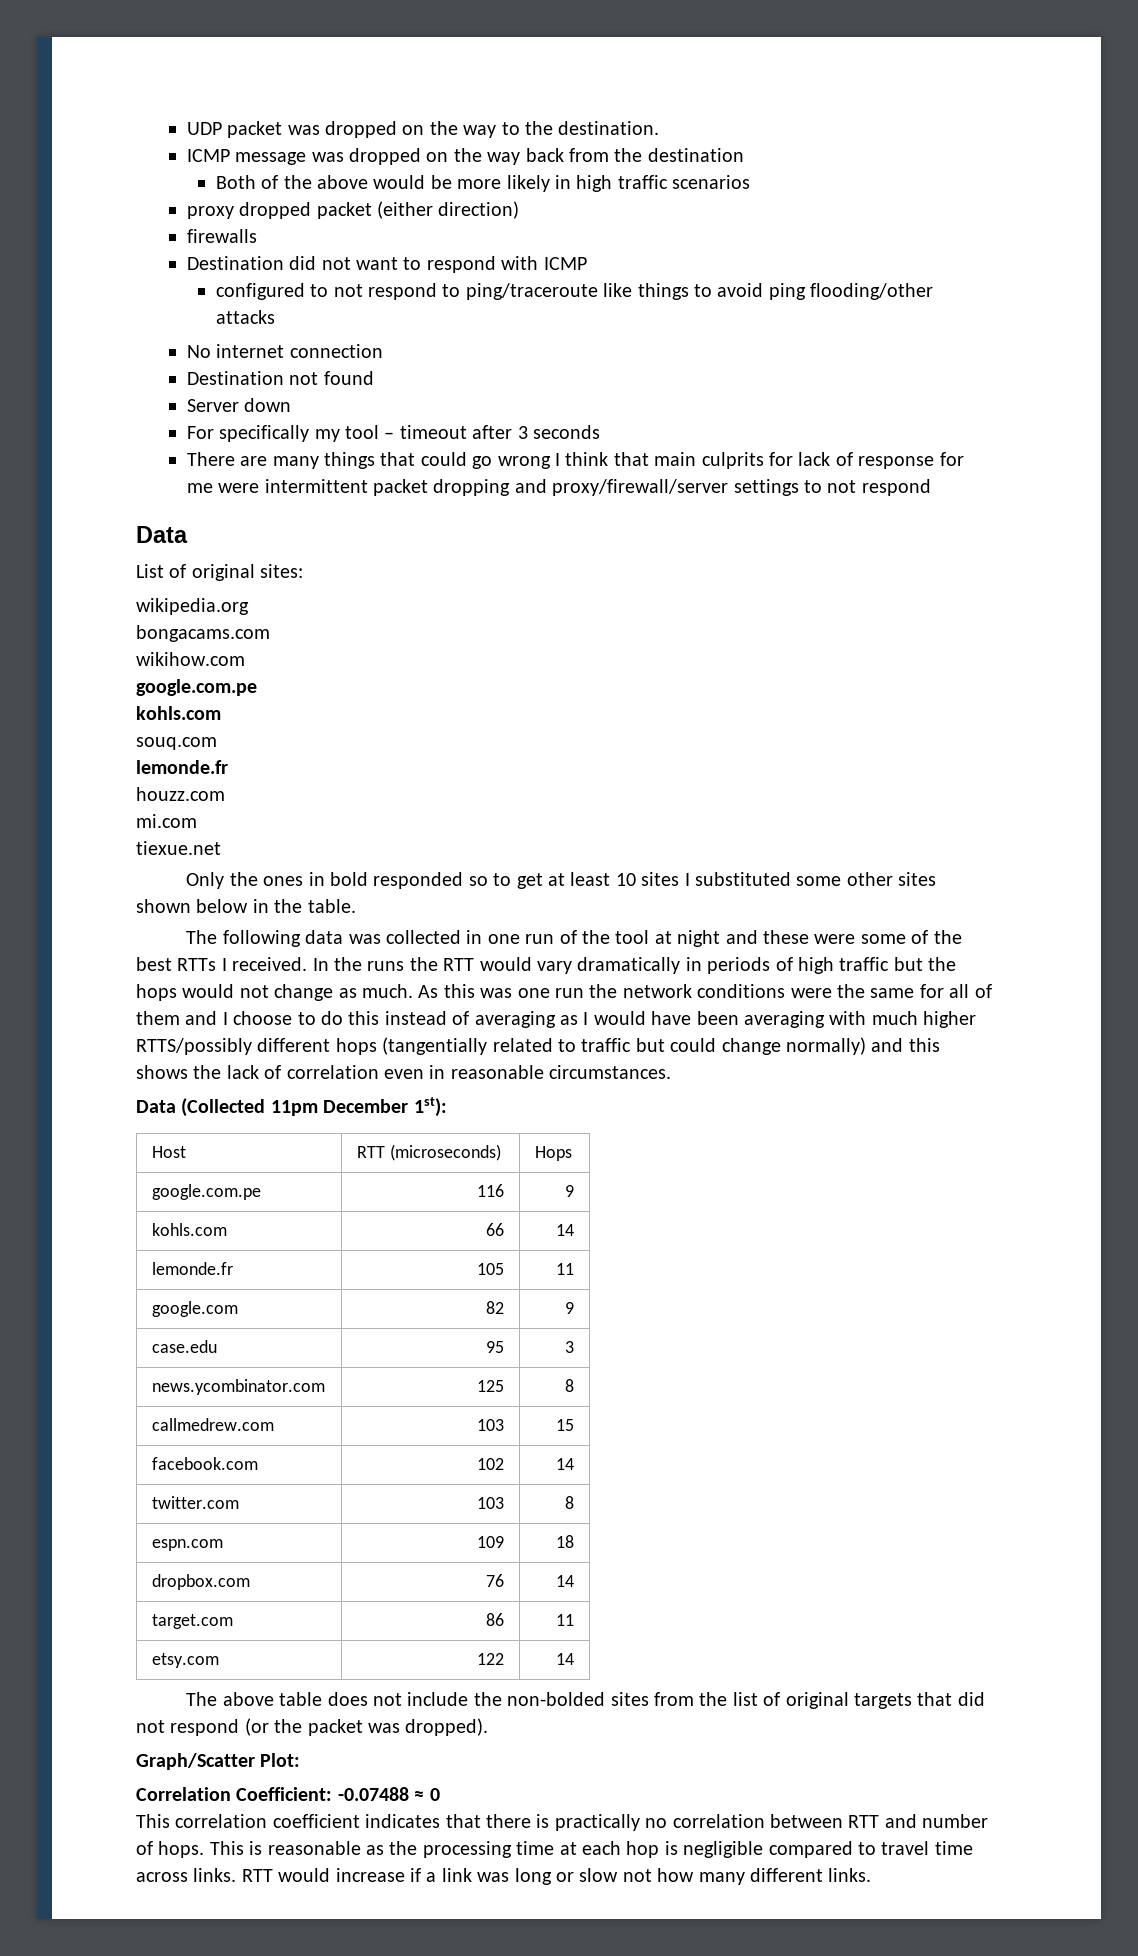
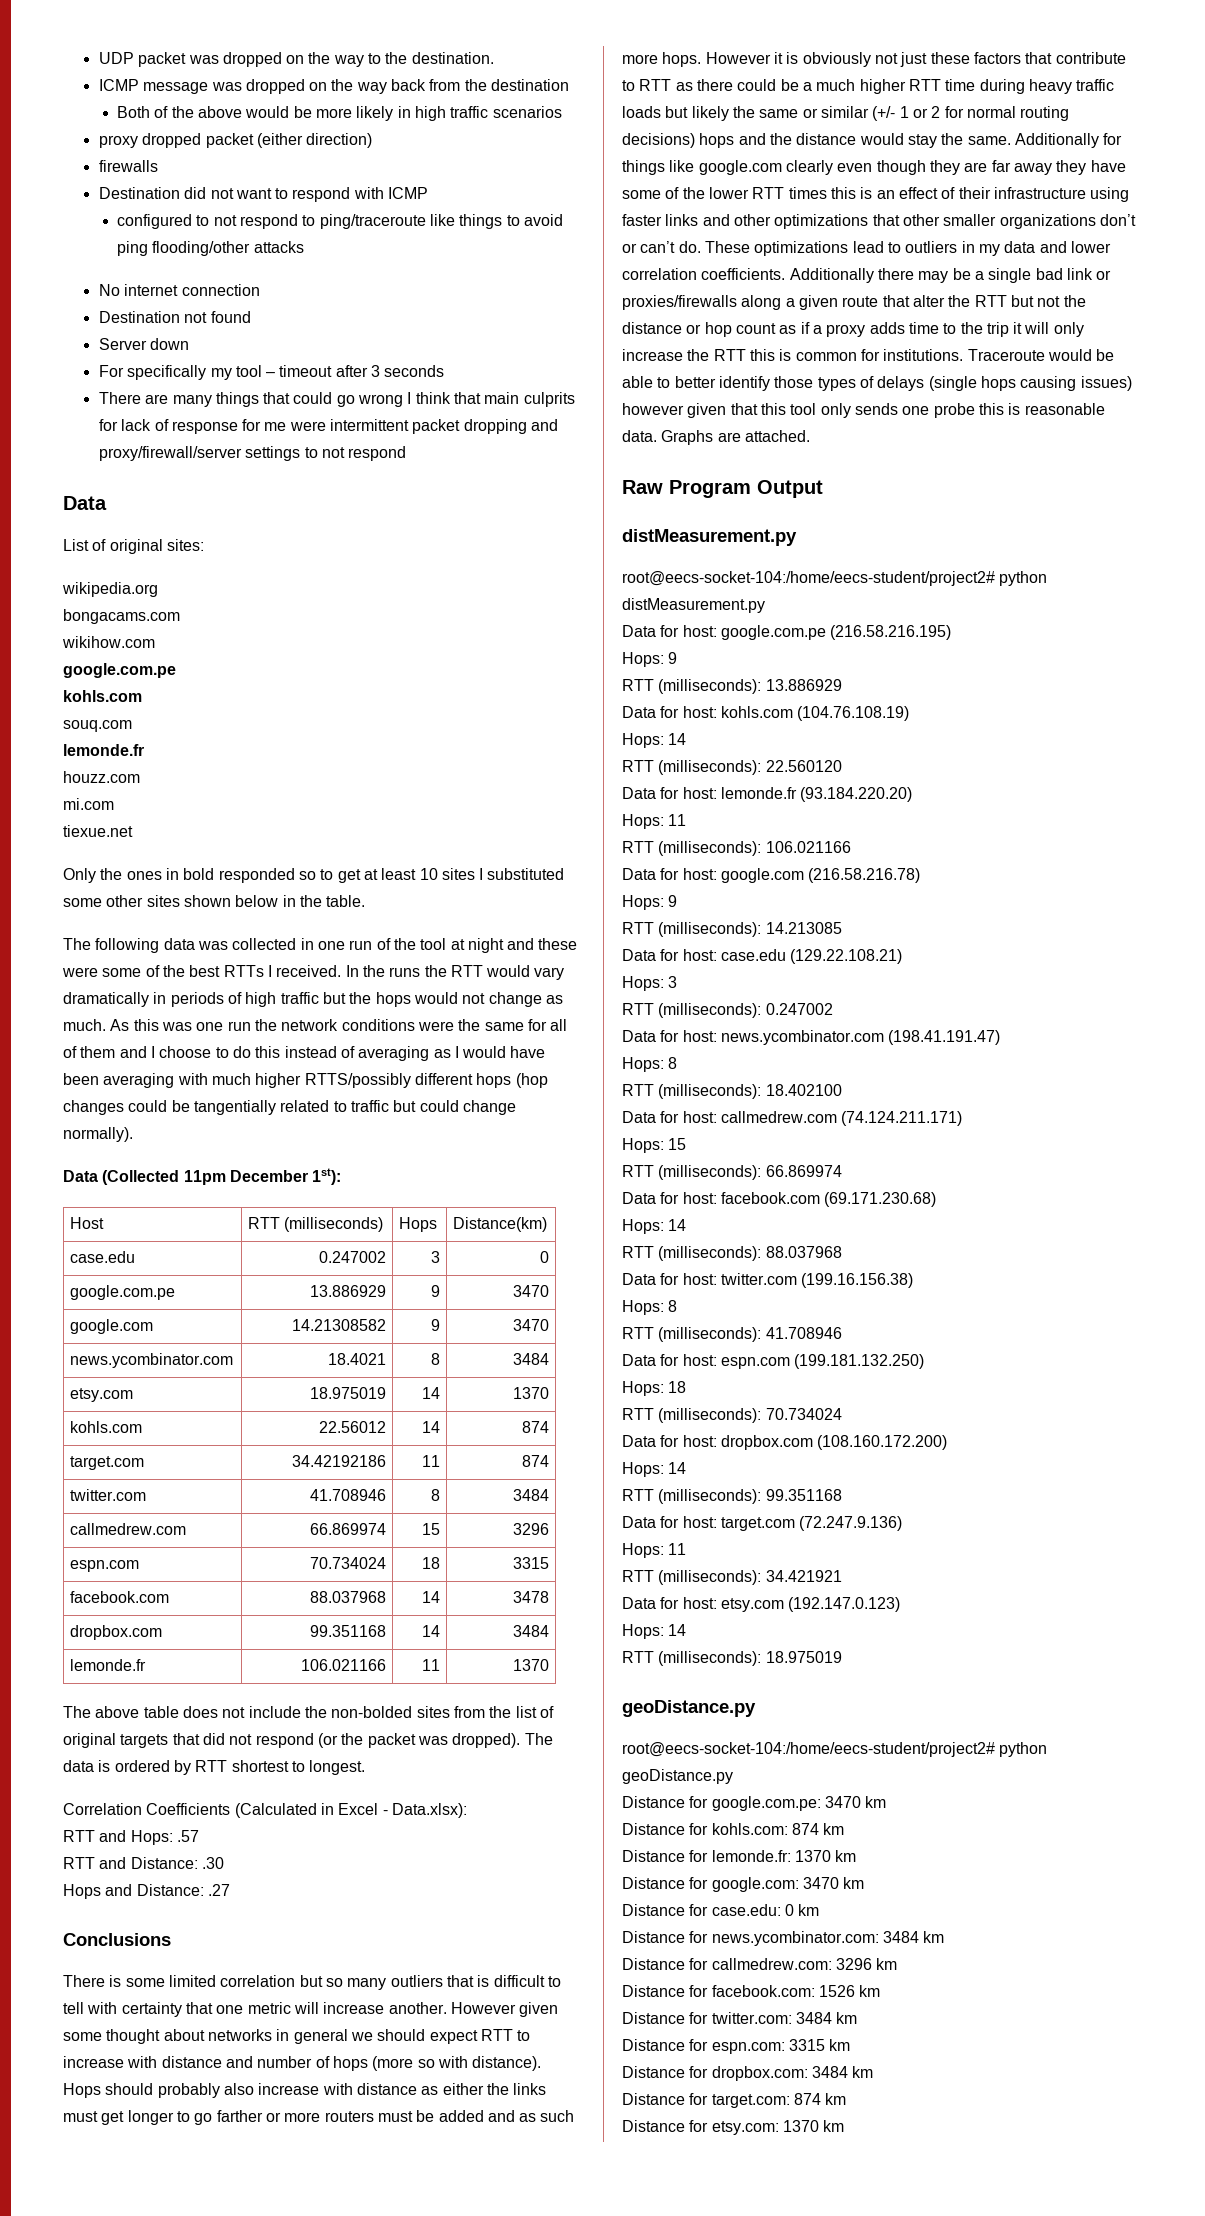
[382,1037,488,1055] (tangentially -> [515,1073,548,1088] [63,1100,276,1115] (hop changes could be tangentially
[785,1037,940,1055] [136,1065,672,1079] normally) and this shows the lack of correlation even in reasonable circumstances. -> [63,1127,133,1142] normally).
[389,1144,501,1161] [534,1146,572,1161] (microseconds) | Hops -> [284,1217,384,1232] [399,1217,438,1232] [453,1217,548,1232] [70,1251,136,1263] [318,1251,386,1263] [430,1251,440,1263] [539,1251,549,1263] (milliseconds) | Hops | Distance(km) // case.edu | 0.247002 | 3 | 0
[477,1184,505,1197] [565,1185,575,1197] 116 | 9 -> [309,1285,386,1297] [430,1285,440,1297] [512,1285,549,1297] [70,1319,154,1334] [291,1319,386,1331] [430,1319,440,1331] [512,1319,549,1331] [70,1353,234,1368] [327,1353,386,1365] [430,1353,440,1365] [512,1353,549,1365] [70,1388,134,1402] [309,1387,386,1399] [421,1387,440,1399] [512,1387,549,1399] 13.886929 | 9 | 3470 // google.com | 14.21308582 | 9 | 3470 // news.ycombinator.com | 18.4021 | 8 | 3484 // etsy.com | 18.975019 | 14 | 1370
[486,1223,505,1236] [556,1224,575,1236] 66 | 14 -> [318,1421,386,1433] [421,1421,440,1433] [521,1421,549,1433] [70,1456,145,1470] [291,1455,386,1467] [421,1455,440,1467] [521,1455,549,1467] [70,1489,147,1501] [309,1489,386,1501] [430,1489,440,1501] [512,1489,549,1501] [70,1523,187,1535] [309,1523,386,1535] [421,1523,440,1535] [512,1523,549,1535] [70,1560,140,1572] [309,1557,386,1569] [421,1557,440,1569] [512,1557,549,1569] [70,1591,170,1603] [309,1591,386,1603] [421,1591,440,1603] [512,1591,549,1603] [70,1625,163,1640] [309,1625,386,1637] [421,1625,440,1637] [512,1625,549,1637] 22.56012 | 14 | 874 // target.com | 34.42192186 | 11 | 874 // twitter.com | 41.708946 | 8 | 3484 // callmedrew.com | 66.869974 | 15 | 3296 // espn.com | 70.734024 | 18 | 3315 // facebook.com | 88.037968 | 14 | 3478 // dropbox.com | 99.351168 | 14 | 3484
[477,1263,505,1275] [556,1263,575,1275] [151,1301,238,1317] [486,1301,505,1314] [565,1302,575,1314] [151,1340,217,1353] [486,1341,505,1353] [565,1341,575,1353] [151,1379,325,1395] [477,1380,505,1392] [565,1379,575,1392] [151,1418,274,1431] [477,1419,505,1431] [556,1419,575,1431] [151,1457,258,1470] [477,1458,505,1470] [556,1458,575,1470] [151,1496,239,1509] [477,1497,505,1509] [565,1496,575,1509] [151,1539,223,1551] [477,1536,505,1548] [556,1535,575,1548] [151,1574,250,1590] [486,1574,505,1587] [556,1575,575,1587] [151,1614,233,1629] [486,1613,505,1626] [556,1614,575,1626] [151,1653,219,1668] [477,1653,505,1665] [556,1653,575,1665] 105 | 11 // google.com | 82 | 9 // case.edu | 95 | 3 // news.ycombinator.com | 125 | 8 // callmedrew.com | 103 | 15 // facebook.com | 102 | 14 // twitter.com | 103 | 8 // espn.com | 109 | 18 // dropbox.com | 76 | 14 // target.com | 86 | 11 // etsy.com | 122 | 14 -> [300,1659,386,1671] [421,1659,440,1671] [512,1659,549,1671] 106.021166 | 11 | 1370
[136,1753,301,1770] [136,1787,440,1801] [136,1814,989,1831] [136,1841,973,1858] [136,1868,872,1885] // Graph/Scatter Plot: // Correlation Coefficient: -0.07488 ≈ 0 // This correlation coefficient indicates that there is practically no correlation between RTT and number of hops. This is reasonable as the processing time at each hop is negligible compared to travel time across links. RTT would increase if a link was long or slow not how many different links. -> [524,1733,553,1745] [63,1760,366,1775] [63,1803,467,1818] [63,1830,199,1845] [63,1857,224,1869] [63,1884,230,1899] [63,1933,171,1946] [63,1975,561,1990] [63,2002,559,2017] [63,2029,531,2044] [63,2056,542,2071] [63,2083,547,2098] [63,2110,575,2125] [622,52,1126,67] [622,79,1115,94] [622,106,1070,121] [622,133,1123,148] [622,160,1126,175] [622,187,1130,202] [622,214,1136,229] [622,241,1111,256] [622,268,1112,283] [622,295,1086,310] [622,322,1084,337] [622,349,1115,361] [622,376,1132,391] [622,403,1105,418] [622,430,810,445] [622,480,823,498] [622,529,797,546] [622,571,1048,586] [622,598,765,613] [622,625,952,640] [622,652,678,667] [622,679,842,694] [622,706,910,721] [622,733,687,748] [622,760,842,775] [622,787,913,802] [622,814,687,829] [622,841,851,856] [622,868,921,883] [622,895,678,910] [622,922,842,937] [622,949,903,964] [622,976,678,991] [622,1003,833,1018] [622,1030,1001,1045] [622,1057,678,1072] [622,1084,842,1099] [622,1111,963,1126] [622,1138,687,1153] [622,1165,842,1180] [622,1192,937,1207] [622,1219,687,1234] [622,1246,842,1261] [622,1273,914,1288] [622,1300,678,1315] [622,1327,842,1342] [622,1354,925,1369] [622,1381,687,1396] [622,1408,842,1423] [622,1435,948,1450] [622,1462,687,1477] [622,1489,842,1504] [622,1516,903,1531] [622,1543,687,1558] [622,1570,842,1585] [622,1597,901,1612] [622,1624,687,1639] [622,1651,842,1666] [622,1700,756,1717] [622,1742,1048,1757] [622,1769,733,1784] [622,1796,887,1811] [622,1823,845,1835] [622,1850,857,1862] [622,1877,865,1892] [622,1904,820,1916] [622,1931,945,1946] [622,1958,898,1970] [622,1985,881,1997] [622,2012,858,2024] [622,2039,851,2054] [622,2066,874,2081] [622,2093,847,2108] [622,2120,845,2135] The data is ordered by RTT shortest to longest. // Correlation Coefficients (Calculated in Excel - Data.xlsx): // RTT and Hops: .57 // RTT and Distance: .30 // Hops and Distance: .27 // Conclusions // There is some limited correlation but so many outliers that is difficult to tell with certainty that one metric will increase another. However given some thought about networks in general we should expect RTT to increase with distance and number of hops (more so with distance). Hops should probably also increase with distance as either the links must get longer to go farther or more routers must be added and as such more hops. However it is obviously not just these factors that contribute to RTT as there could be a much higher RTT time during heavy traffic loads but likely the same or similar (+/- 1 or 2 for normal routing decisions) hops and the distance would stay the same. Additionally for things like google.com clearly even though they are far away they have some of the lower RTT times this is an effect of their infrastructure using faster links and other optimizations that other smaller organizations don’t or can’t do. These optimizations lead to outliers in my data and lower correlation coefficients. Additionally there may be a single bad link or proxies/firewalls along a given route that alter the RTT but not the distance or hop count as if a proxy adds time to the trip it will only increase the RTT this is common for institutions. Traceroute would be able to better identify those types of delays (single hops causing issues) however given that this tool only sends one probe this is reasonable data. Graphs are attached. // Raw Program Output // distMeasurement.py // root@eecs-socket-104:/home/eecs-student/project2# python distMeasurement.py // Data for host: google.com.pe (216.58.216.195) // Hops: 9 // RTT (milliseconds): 13.886929 // Data for host: kohls.com (104.76.108.19) // Hops: 14 // RTT (milliseconds): 22.560120 // Data for host: lemonde.fr (93.184.220.20) // Hops: 11 // RTT (milliseconds): 106.021166 // Data for host: google.com (216.58.216.78) // Hops: 9 // RTT (milliseconds): 14.213085 // Data for host: case.edu (129.22.108.21) // Hops: 3 // RTT (milliseconds): 0.247002 // Data for host: news.ycombinator.com (198.41.191.47) // Hops: 8 // RTT (milliseconds): 18.402100 // Data for host: callmedrew.com (74.124.211.171) // Hops: 15 // RTT (milliseconds): 66.869974 // Data for host: facebook.com (69.171.230.68) // Hops: 14 // RTT (milliseconds): 88.037968 // Data for host: twitter.com (199.16.156.38) // Hops: 8 // RTT (milliseconds): 41.708946 // Data for host: espn.com (199.181.132.250) // Hops: 18 // RTT (milliseconds): 70.734024 // Data for host: dropbox.com (108.160.172.200) // Hops: 14 // RTT (milliseconds): 99.351168 // Data for host: target.com (72.247.9.136) // Hops: 11 // RTT (milliseconds): 34.421921 // Data for host: etsy.com (192.147.0.123) // Hops: 14 // RTT (milliseconds): 18.975019 // geoDistance.py // root@eecs-socket-104:/home/eecs-student/project2# python geoDistance.py // Distance for google.com.pe: 3470 km // Distance for kohls.com: 874 km // Distance for lemonde.fr: 1370 km // Distance for google.com: 3470 km // Distance for case.edu: 0 km // Distance for news.ycombinator.com: 3484 km // Distance for callmedrew.com: 3296 km // Distance for facebook.com: 1526 km // Distance for twitter.com: 3484 km // Distance for espn.com: 3315 km // Distance for dropbox.com: 3484 km // Distance for target.com: 874 km // Distance for etsy.com: 1370 km

